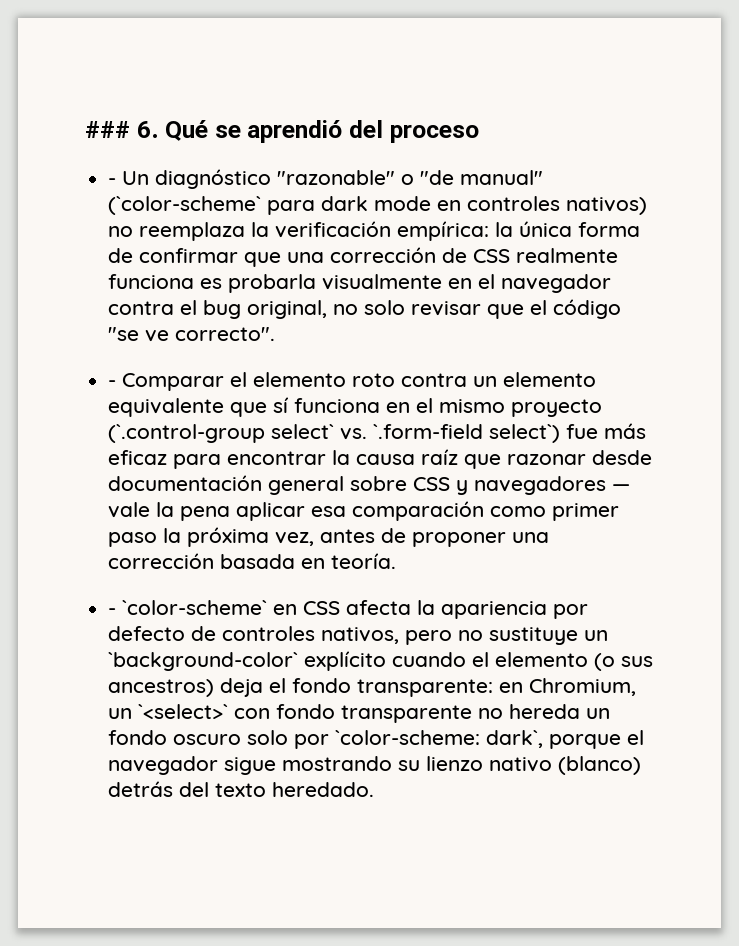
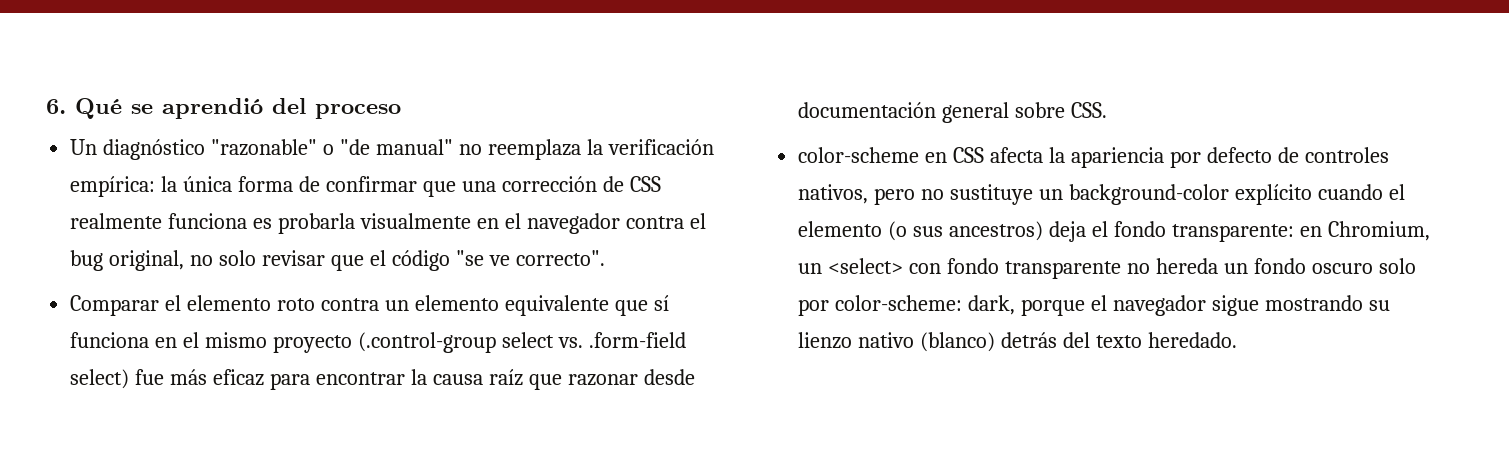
[85,121,130,138] ### -> (46, 106) none
[108,178,117,185] - -> (401, 111) none
[108,196,648,215] (`color-scheme` para dark mode en controles nativos) -> (453, 147) none
[108,380,117,387] - -> (605, 258) none
[108,424,561,443] (`.control-group select` vs. `.form-field select`) -> [357,332,686,353] [70,369,130,389] (.control-group select vs. .form-field select)
[413,476,631,495] [108,501,620,521] [108,527,550,547] [108,553,397,569] [108,600,268,615] CSS y navegadores — vale la pena aplicar esa comparación como primer paso la próxima vez, antes de proponer una corrección basada en teoría. // - `color-scheme` -> [1071,102,1108,118] [798,147,920,163] CSS. // color-scheme
[108,652,299,671] `background-color` -> [1068,184,1229,205] background-color
[138,704,229,719] `<select>` -> [828,258,904,274] <select>
[335,730,544,748] `color-scheme: dark`, -> [835,295,1016,315] color-scheme: dark,

